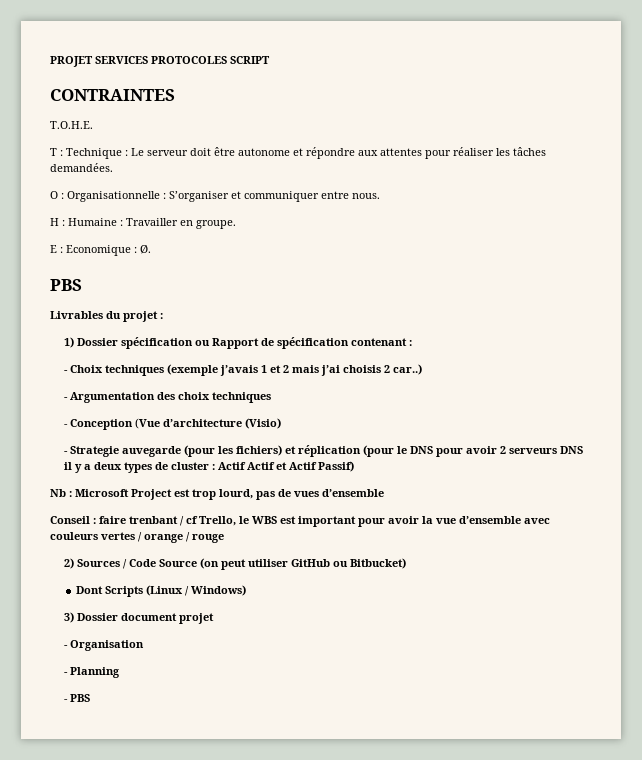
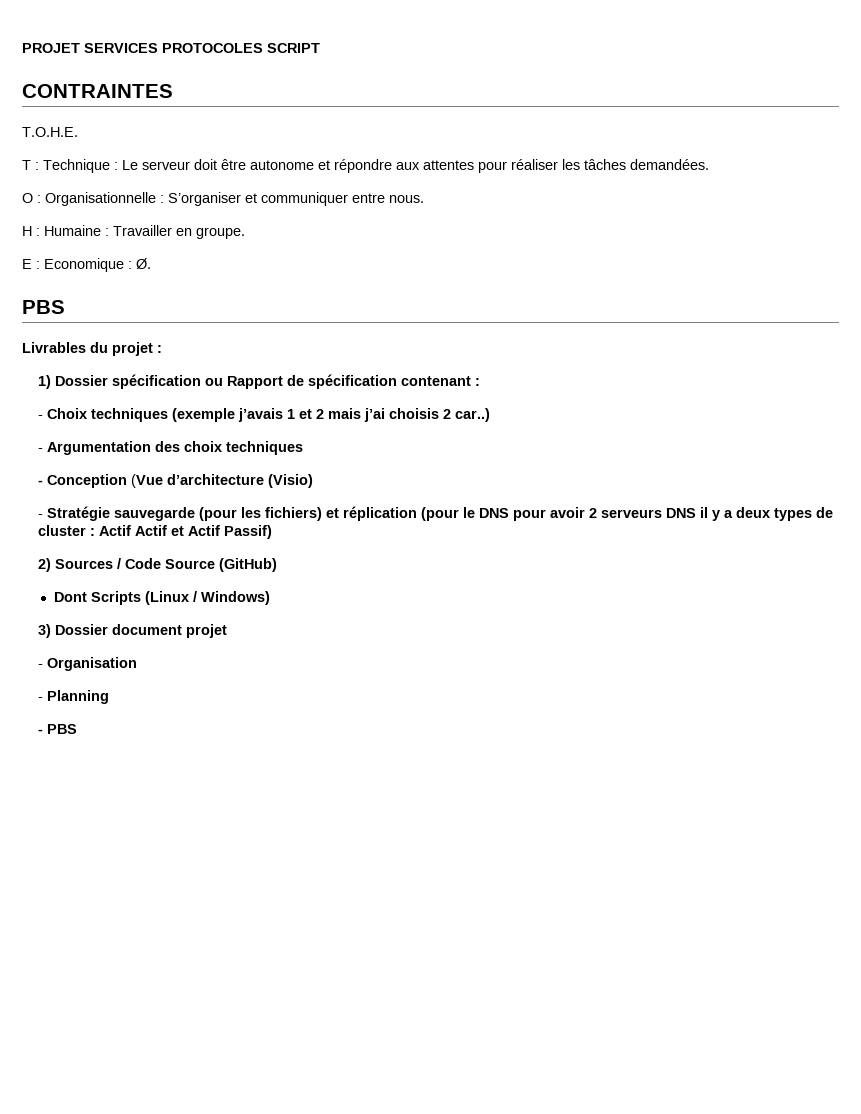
[69,446,181,457] Strategie auvegarde -> [47,506,196,521] Stratégie sauvegarde
[50,489,384,500] [50,516,550,527] [50,532,224,543] // Nb : Microsoft Project est trop lourd, pas de vues d’ensemble // Conseil : faire trenbant / cf Trello, le WBS est important pour avoir la vue d’ensemble avec couleurs vertes / orange / rouge -> (273, 532) none
[199,558,406,570] (on peut utiliser GitHub ou Bitbucket) -> [219,558,278,572] (GitHub)

